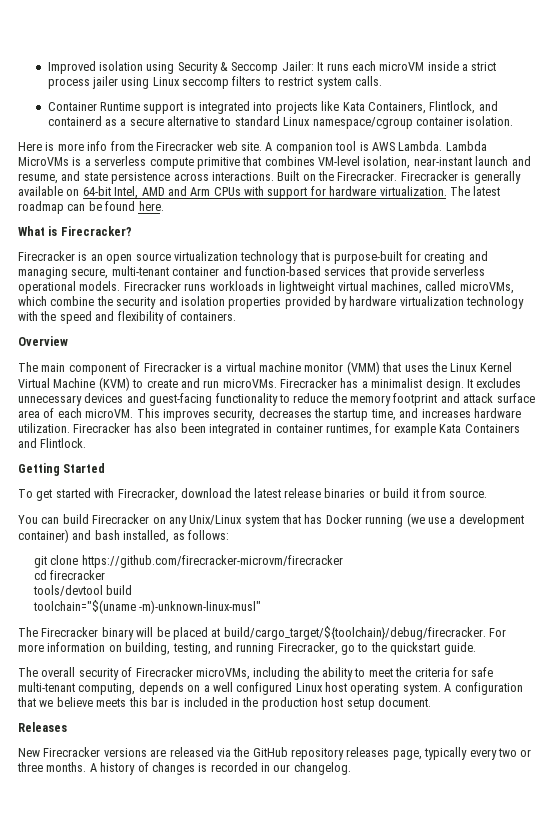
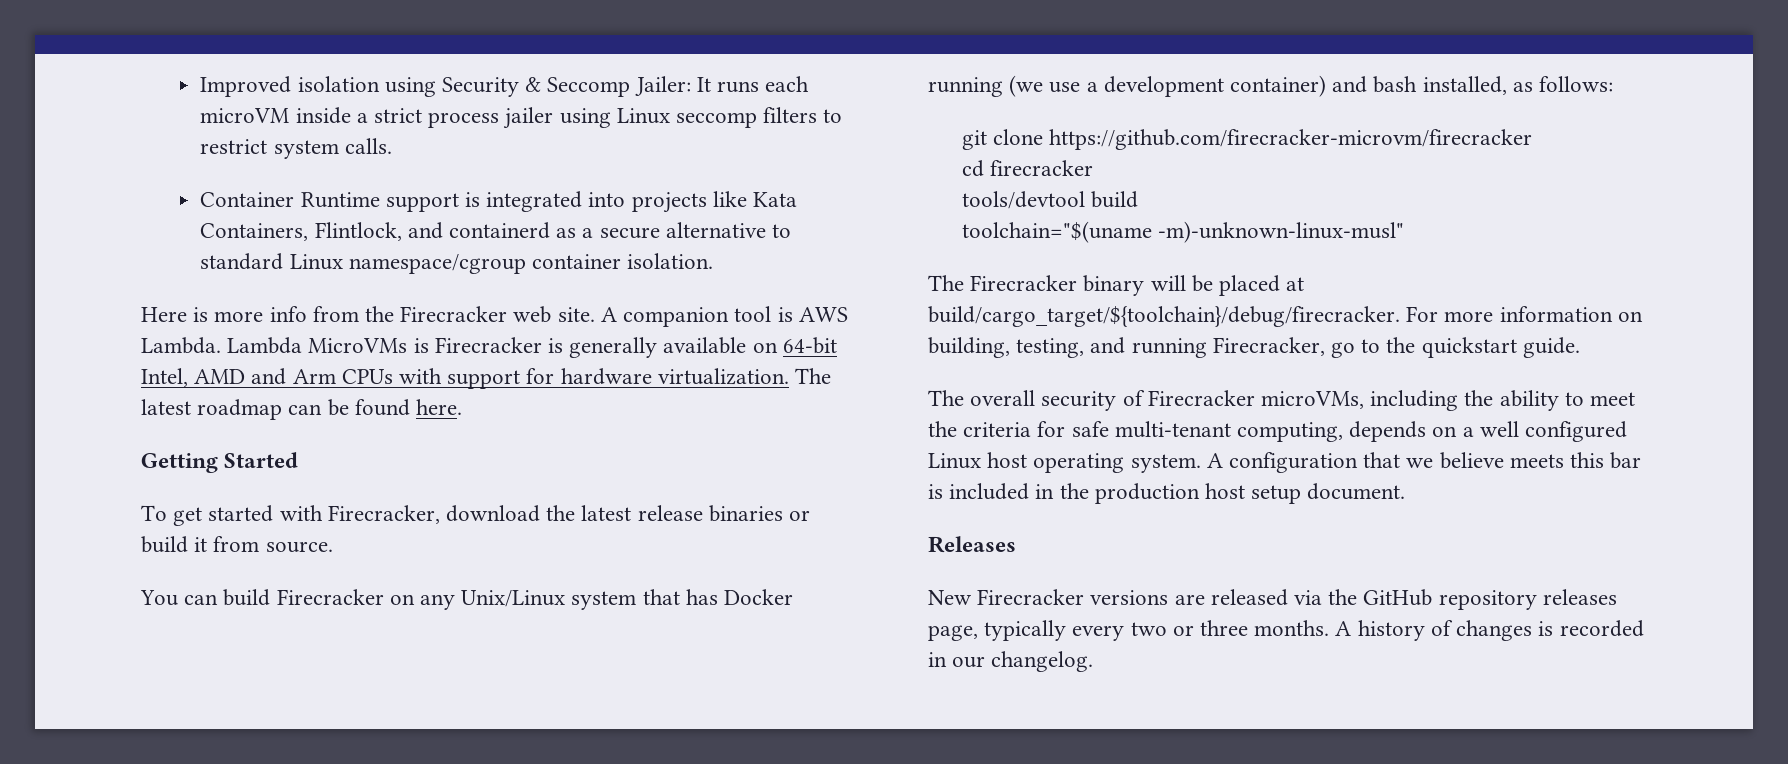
[84,156,531,169] [18,171,398,184] a serverless compute primitive that combines VM-level isolation, near-instant launch and resume, and state persistence across interactions. Built on the Firecracker. -> (429, 345) none
[18,226,132,236] [18,251,488,264] [18,266,486,279] [18,281,514,294] [18,296,525,309] [18,311,237,324] [18,336,68,346] [18,361,512,375] [18,377,522,391] [18,393,535,406] [18,408,521,421] [18,423,520,436] [18,438,87,448] // What is Firecracker? // Firecracker is an open source virtualization technology that is purpose-built for creating and managing secure, multi-tenant container and function-based services that provide serverless operational models. Firecracker runs workloads in lightweight virtual machines, called microVMs, which combine the security and isolation properties provided by hardware virtualization technology with the speed and flexibility of containers. // Overview // The main component of Firecracker is a virtual machine monitor (VMM) that uses the Linux Kernel Virtual Machine (KVM) to create and run microVMs. Firecracker has a minimalist design. It excludes unnecessary devices and guest-facing functionality to reduce the memory footprint and attack surface area of each microVM. This improves security, decreases the startup time, and increases hardware utilization. Firecracker has also been integrated in container runtimes, for example Kata Containers and Flintlock. -> (463, 407) none

